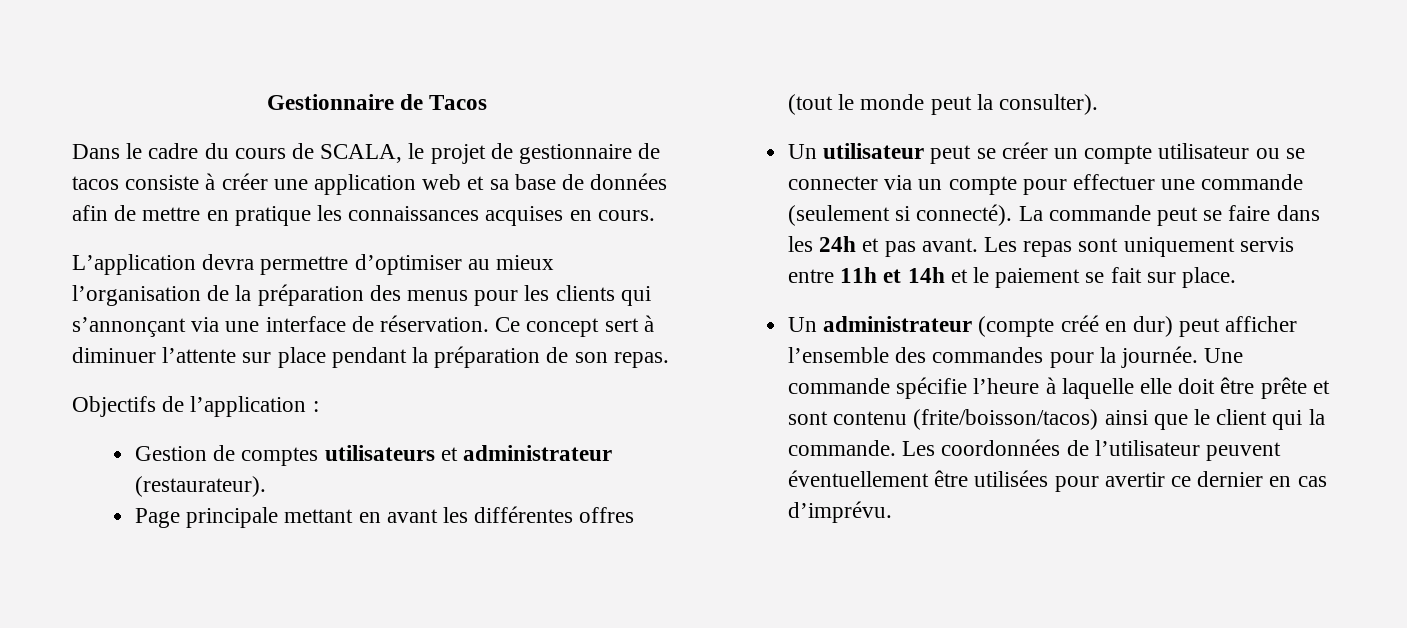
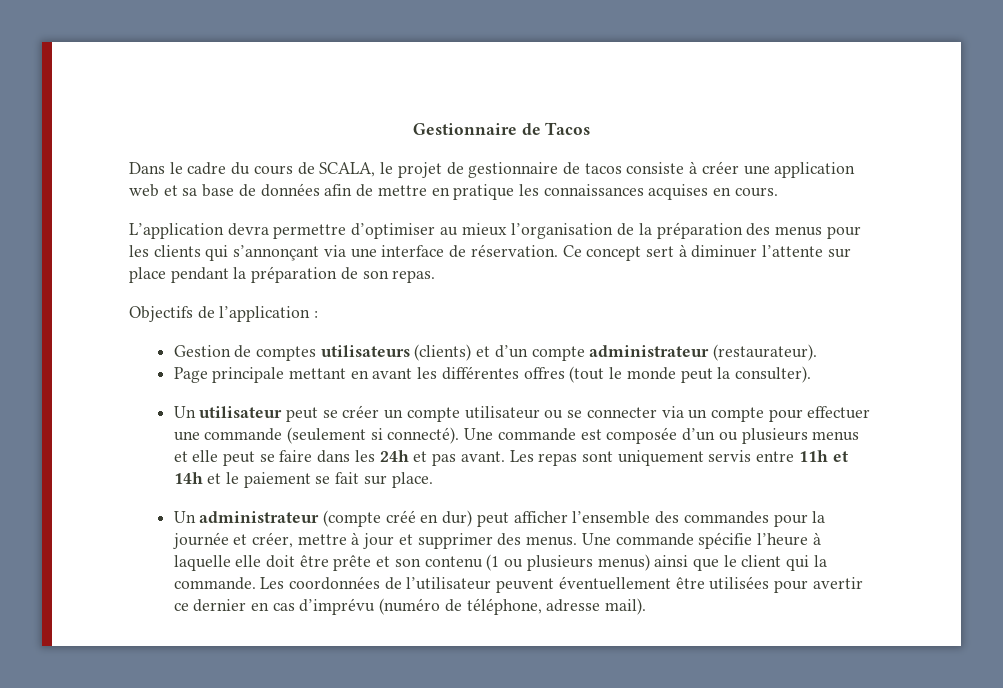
[440,447,458,461] et -> [414,344,585,361] (clients) et d’un compte
[1018,205,1151,221] La commande -> [464,427,860,444] [173,450,219,462] Une commande est composée d’un ou plusieurs menus et elle
[1120,346,1198,368] journée. -> [172,532,578,549] journée et créer, mettre à jour et supprimer des menus.
[787,409,1099,430] sont contenu (frite/boisson/tacos) -> [394,554,650,571] son contenu (1 ou plusieurs menus)
[787,501,892,523] d’imprévu. -> [299,598,647,615] d’imprévu (numéro de téléphone, adresse mail).

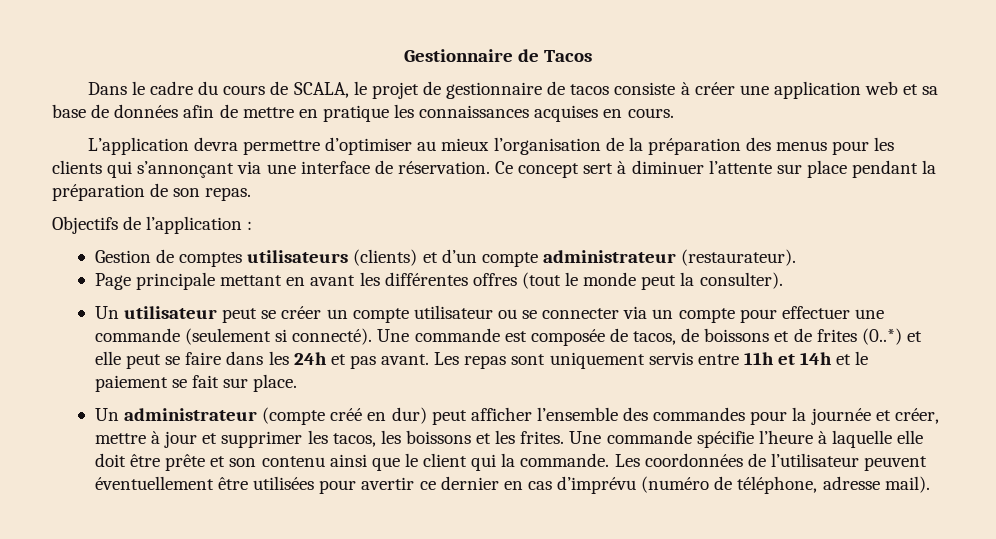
[682,428,860,444] d’un ou plusieurs menus -> [609,328,902,345] de tacos, de boissons et de frites (0..*)
[497,533,578,546] des menus. -> [307,430,565,447] les tacos, les boissons et les frites.
[486,554,650,571] (1 ou plusieurs menus) -> (325, 461) none

